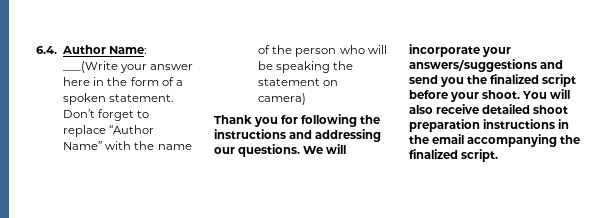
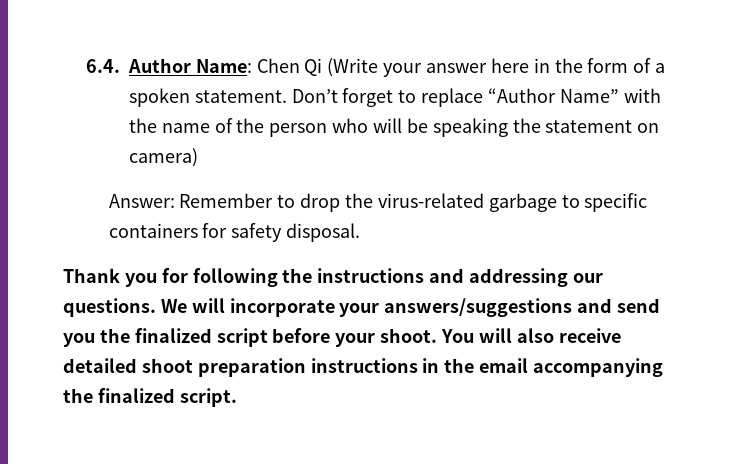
[63,61,119,73] ___(Write -> [256,58,379,77] Chen Qi (Write
(307, 99) none -> [108,193,648,212] [108,223,361,242] // Answer: Remember to drop the virus-related garbage to specific containers for safety disposal.

